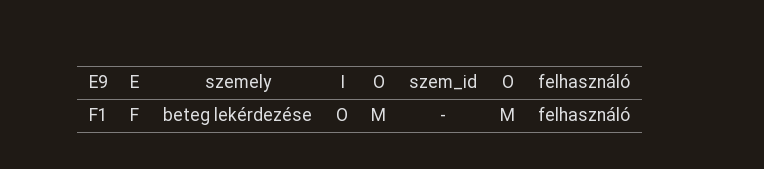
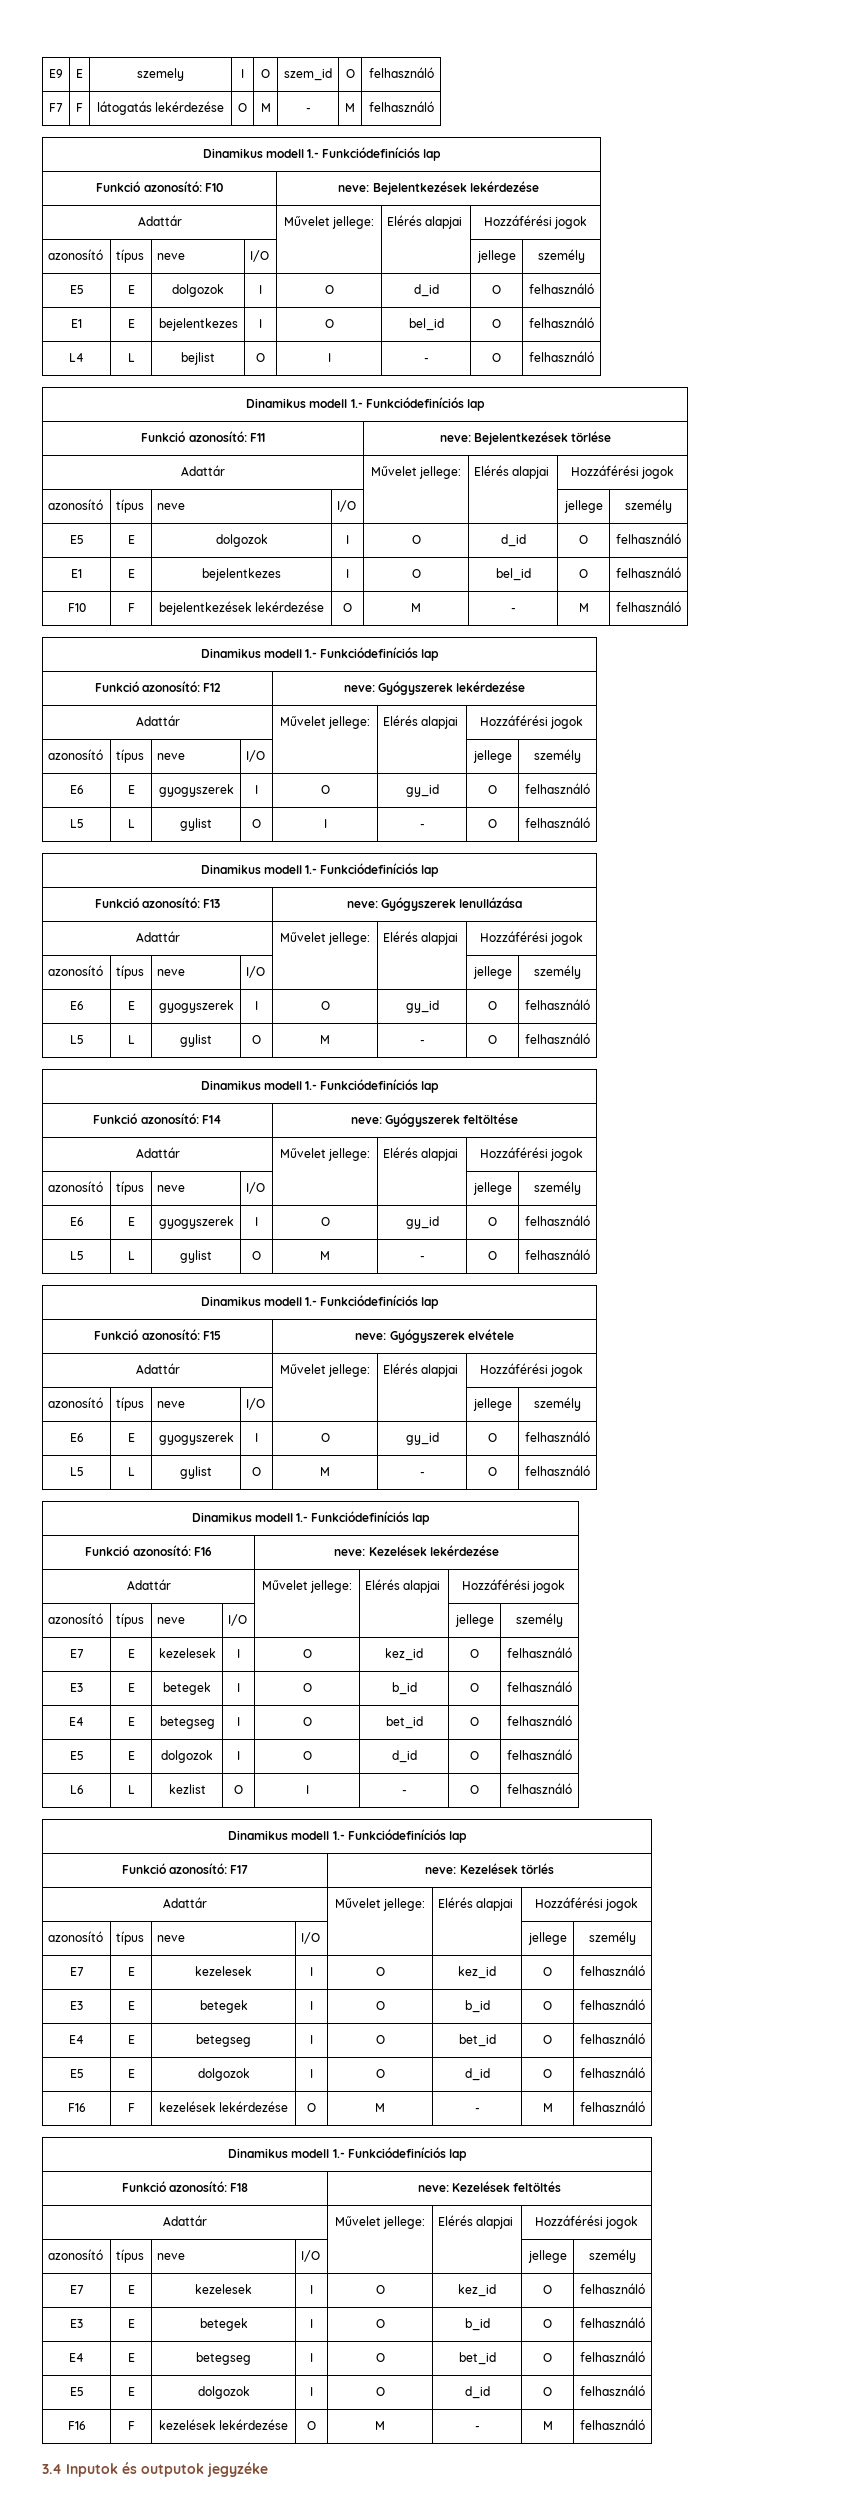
[88,108,108,121] [130,108,139,121] [162,107,313,125] [336,108,348,121] [371,108,386,121] [440,114,446,121] [500,108,515,121] [538,106,630,121] F1 | F | beteg lekérdezése | O | M | - | M | felhasználó -> [49,103,63,112] [76,103,83,112] [96,101,225,115] [238,103,247,112] [260,103,271,112] [305,108,311,112] [345,103,355,112] [368,101,434,112] [202,147,442,161] [96,181,223,192] [338,181,539,195] [137,215,182,226] [283,216,375,229] [387,215,463,229] [483,215,588,229] [48,249,104,260] [116,249,145,263] [157,253,186,260] [250,250,270,262] [476,250,516,263] [538,249,585,263] [69,285,84,294] [127,285,135,294] [172,284,224,297] [259,285,262,294] [324,285,334,294] [413,284,439,297] [492,285,501,294] [529,283,594,294] [71,319,82,328] [127,319,135,328] [158,318,238,331] [259,319,262,328] [324,319,334,328] [408,318,444,331] [492,319,501,328] [529,317,594,328] [69,353,84,362] [127,353,135,362] [181,352,215,365] [256,353,265,362] [327,353,331,362] [423,358,429,362] [492,353,501,362] [529,351,594,362] [246,397,485,411] [141,431,265,442] [439,431,612,445] [181,465,225,476] [370,466,462,479] [474,465,550,479] [570,465,675,479] [48,499,104,510] [116,499,145,513] [157,503,186,510] [337,500,357,512] [563,500,603,513] [625,499,672,513] [69,535,84,544] [127,535,135,544] [215,534,268,547] [346,535,349,544] [411,535,421,544] [500,534,526,547] [579,535,588,544] [616,533,681,544] [71,569,82,578] [127,569,135,578] [202,568,281,581] [346,569,349,578] [411,569,421,578] [495,568,531,581] [579,569,588,578] [616,567,681,578] [67,603,86,612] [127,603,135,612] [158,601,325,615] [343,603,352,612] [411,603,421,612] [510,608,516,612] [578,603,589,612] [616,601,681,612] [200,647,440,661] [94,681,222,692] [343,681,526,695] [135,715,180,726] [279,716,371,729] [383,715,459,729] [479,715,584,729] [48,749,104,760] [116,749,145,763] [157,753,186,760] [246,750,266,762] [472,750,512,763] [534,749,581,763] [69,785,84,794] [127,785,135,794] [158,784,234,797] [255,785,258,794] [320,785,330,794] [405,784,439,797] [488,785,497,794] [525,783,590,794] [69,819,84,828] [127,819,135,828] [180,818,212,831] [252,819,261,828] [323,819,327,828] [419,824,425,828] [488,819,497,828] [525,817,590,828] [200,863,440,877] [94,897,221,908] [346,897,523,911] [135,931,180,942] [279,932,371,945] [383,931,459,945] [479,931,584,945] [48,965,104,976] [116,965,145,979] [157,969,186,976] [246,966,266,978] [472,966,512,979] [534,965,581,979] [69,1001,84,1010] [127,1001,135,1010] [158,1000,234,1013] [255,1001,258,1010] [320,1001,330,1010] [405,1000,439,1013] [488,1001,497,1010] [525,999,590,1010] [69,1035,84,1044] [127,1035,135,1044] [180,1034,212,1047] [252,1035,261,1044] [320,1035,330,1044] [419,1040,425,1044] [488,1035,497,1044] [525,1033,590,1044] [200,1079,440,1093] [93,1113,222,1124] [350,1113,519,1127] [135,1147,180,1158] [279,1148,371,1161] [383,1147,459,1161] [479,1147,584,1161] [48,1181,104,1192] [116,1181,145,1195] [157,1185,186,1192] [246,1182,266,1194] [472,1182,512,1195] [534,1181,581,1195] [69,1217,84,1226] [127,1217,135,1226] [158,1216,234,1229] [255,1217,258,1226] [320,1217,330,1226] [405,1216,439,1229] [488,1217,497,1226] [525,1215,590,1226] [69,1251,84,1260] [127,1251,135,1260] [180,1250,212,1263] [252,1251,261,1260] [320,1251,330,1260] [419,1256,425,1260] [488,1251,497,1260] [525,1249,590,1260] [200,1295,440,1309] [94,1329,221,1340] [355,1329,514,1343] [135,1363,180,1374] [279,1364,371,1377] [383,1363,459,1377] [479,1363,584,1377] [48,1397,104,1408] [116,1397,145,1411] [157,1401,186,1408] [246,1398,266,1410] [472,1398,512,1411] [534,1397,581,1411] [69,1433,84,1442] [127,1433,135,1442] [158,1432,234,1445] [255,1433,258,1442] [320,1433,330,1442] [405,1432,439,1445] [488,1433,497,1442] [525,1431,590,1442] [69,1467,84,1476] [127,1467,135,1476] [180,1466,212,1479] [252,1467,261,1476] [320,1467,330,1476] [419,1472,425,1476] [488,1467,497,1476] [525,1465,590,1476] [191,1511,431,1525] [85,1545,212,1556] [334,1545,499,1556] [126,1579,171,1590] [261,1580,353,1593] [365,1579,441,1593] [461,1579,566,1593] [48,1613,104,1624] [116,1613,145,1627] [157,1617,186,1624] [228,1614,248,1626] [454,1614,494,1627] [516,1613,563,1627] [69,1649,84,1658] [127,1649,135,1658] [158,1648,216,1658] [237,1649,240,1658] [302,1649,312,1658] [385,1648,423,1661] [470,1649,479,1658] [507,1647,572,1658] [70,1683,83,1692] [127,1683,135,1692] [163,1682,211,1695] [237,1683,240,1692] [302,1683,312,1692] [391,1682,417,1695] [470,1683,479,1692] [507,1681,572,1692] [69,1717,84,1726] [127,1717,135,1726] [159,1716,215,1729] [237,1717,240,1726] [302,1717,312,1726] [385,1716,423,1729] [470,1717,479,1726] [507,1715,572,1726] [69,1751,84,1760] [127,1751,135,1760] [161,1750,213,1763] [237,1751,240,1760] [302,1751,312,1760] [391,1750,417,1763] [470,1751,479,1760] [507,1749,572,1760] [69,1785,84,1794] [127,1785,135,1794] [168,1784,206,1794] [234,1785,243,1794] [305,1785,309,1794] [401,1790,407,1794] [470,1785,479,1794] [507,1783,572,1794] [228,1829,467,1843] [121,1863,249,1874] [425,1863,554,1874] [163,1897,207,1908] [334,1898,426,1911] [438,1897,514,1911] [534,1897,639,1911] [48,1931,104,1942] [116,1931,145,1945] [157,1935,186,1942] [301,1932,321,1944] [527,1932,567,1945] [589,1931,636,1945] [69,1967,84,1976] [127,1967,135,1976] [195,1966,252,1976] [310,1967,313,1976] [375,1967,385,1976] [458,1966,496,1979] [543,1967,552,1976] [580,1965,645,1976] [70,2001,83,2010] [127,2001,135,2010] [199,2000,248,2013] [310,2001,313,2010] [375,2001,385,2010] [464,2000,490,2013] [543,2001,552,2010] [580,1999,645,2010] [69,2035,84,2044] [127,2035,135,2044] [196,2034,251,2047] [310,2035,313,2044] [375,2035,385,2044] [458,2034,496,2047] [543,2035,552,2044] [580,2033,645,2044] [69,2069,84,2078] [127,2069,135,2078] [197,2068,250,2081] [310,2069,313,2078] [375,2069,385,2078] [464,2068,490,2081] [543,2069,552,2078] [580,2067,645,2078] [67,2103,86,2112] [127,2103,135,2112] [158,2101,289,2112] [307,2103,316,2112] [375,2103,385,2112] [474,2108,480,2112] [542,2103,553,2112] [580,2101,645,2112] [228,2147,467,2161] [121,2181,249,2192] [417,2181,562,2192] [163,2215,207,2226] [334,2216,426,2229] [438,2215,514,2229] [534,2215,639,2229] [48,2249,104,2260] [116,2249,145,2263] [157,2253,186,2260] [301,2250,321,2262] [527,2250,567,2263] [589,2249,636,2263] [69,2285,84,2294] [127,2285,135,2294] [195,2284,252,2294] [310,2285,313,2294] [375,2285,385,2294] [458,2284,496,2297] [543,2285,552,2294] [580,2283,645,2294] [70,2319,83,2328] [127,2319,135,2328] [199,2318,248,2331] [310,2319,313,2328] [375,2319,385,2328] [464,2318,490,2331] [543,2319,552,2328] [580,2317,645,2328] [69,2353,84,2362] [127,2353,135,2362] [196,2352,251,2365] [310,2353,313,2362] [375,2353,385,2362] [458,2352,496,2365] [543,2353,552,2362] [580,2351,645,2362] [69,2387,84,2396] [127,2387,135,2396] [197,2386,250,2399] [310,2387,313,2396] [375,2387,385,2396] [464,2386,490,2399] [543,2387,552,2396] [580,2385,645,2396] [67,2421,86,2430] [127,2421,135,2430] [158,2419,289,2430] [307,2421,316,2430] [375,2421,385,2430] [474,2426,480,2430] [542,2421,553,2430] [580,2419,645,2430] [42,2462,268,2477] F7 | F | látogatás lekérdezése | O | M | - | M | felhasználó // Dinamikus modell 1.- Funkciódefiníciós lap // Funkció azonosító: F10 | neve: Bejelentkezések lekérdezése // Adattár | Művelet jellege: | Elérés alapjai | Hozzáférési jogok // azonosító | típus | neve | I/O | | | jellege | személy // E5 | E | dolgozok | I | O | d_id | O | felhasználó // E1 | E | bejelentkezes | I | O | bel_id | O | felhasználó // L4 | L | bejlist | O | I | - | O | felhasználó // Dinamikus modell 1.- Funkciódefiníciós lap // Funkció azonosító: F11 | neve: Bejelentkezések törlése // Adattár | Művelet jellege: | Elérés alapjai | Hozzáférési jogok // azonosító | típus | neve | I/O | | | jellege | személy // E5 | E | dolgozok | I | O | d_id | O | felhasználó // E1 | E | bejelentkezes | I | O | bel_id | O | felhasználó // F10 | F | bejelentkezések lekérdezése | O | M | - | M | felhasználó // Dinamikus modell 1.- Funkciódefiníciós lap // Funkció azonosító: F12 | neve: Gyógyszerek lekérdezése // Adattár | Művelet jellege: | Elérés alapjai | Hozzáférési jogok // azonosító | típus | neve | I/O | | | jellege | személy // E6 | E | gyogyszerek | I | O | gy_id | O | felhasználó // L5 | L | gylist | O | I | - | O | felhasználó // Dinamikus modell 1.- Funkciódefiníciós lap // Funkció azonosító: F13 | neve: Gyógyszerek lenullázása // Adattár | Művelet jellege: | Elérés alapjai | Hozzáférési jogok // azonosító | típus | neve | I/O | | | jellege | személy // E6 | E | gyogyszerek | I | O | gy_id | O | felhasználó // L5 | L | gylist | O | M | - | O | felhasználó // Dinamikus modell 1.- Funkciódefiníciós lap // Funkció azonosító: F14 | neve: Gyógyszerek feltöltése // Adattár | Művelet jellege: | Elérés alapjai | Hozzáférési jogok // azonosító | típus | neve | I/O | | | jellege | személy // E6 | E | gyogyszerek | I | O | gy_id | O | felhasználó // L5 | L | gylist | O | M | - | O | felhasználó // Dinamikus modell 1.- Funkciódefiníciós lap // Funkció azonosító: F15 | neve: Gyógyszerek elvétele // Adattár | Művelet jellege: | Elérés alapjai | Hozzáférési jogok // azonosító | típus | neve | I/O | | | jellege | személy // E6 | E | gyogyszerek | I | O | gy_id | O | felhasználó // L5 | L | gylist | O | M | - | O | felhasználó // Dinamikus modell 1.- Funkciódefiníciós lap // Funkció azonosító: F16 | neve: Kezelések lekérdezése // Adattár | Művelet jellege: | Elérés alapjai | Hozzáférési jogok // azonosító | típus | neve | I/O | | | jellege | személy // E7 | E | kezelesek | I | O | kez_id | O | felhasználó // E3 | E | betegek | I | O | b_id | O | felhasználó // E4 | E | betegseg | I | O | bet_id | O | felhasználó // E5 | E | dolgozok | I | O | d_id | O | felhasználó // L6 | L | kezlist | O | I | - | O | felhasználó // Dinamikus modell 1.- Funkciódefiníciós lap // Funkció azonosító: F17 | neve: Kezelések törlés // Adattár | Művelet jellege: | Elérés alapjai | Hozzáférési jogok // azonosító | típus | neve | I/O | | | jellege | személy // E7 | E | kezelesek | I | O | kez_id | O | felhasználó // E3 | E | betegek | I | O | b_id | O | felhasználó // E4 | E | betegseg | I | O | bet_id | O | felhasználó // E5 | E | dolgozok | I | O | d_id | O | felhasználó // F16 | F | kezelések lekérdezése | O | M | - | M | felhasználó // Dinamikus modell 1.- Funkciódefiníciós lap // Funkció azonosító: F18 | neve: Kezelések feltöltés // Adattár | Művelet jellege: | Elérés alapjai | Hozzáférési jogok // azonosító | típus | neve | I/O | | | jellege | személy // E7 | E | kezelesek | I | O | kez_id | O | felhasználó // E3 | E | betegek | I | O | b_id | O | felhasználó // E4 | E | betegseg | I | O | bet_id | O | felhasználó // E5 | E | dolgozok | I | O | d_id | O | felhasználó // F16 | F | kezelések lekérdezése | O | M | - | M | felhasználó // 3.4 Inputok és outputok jegyzéke

